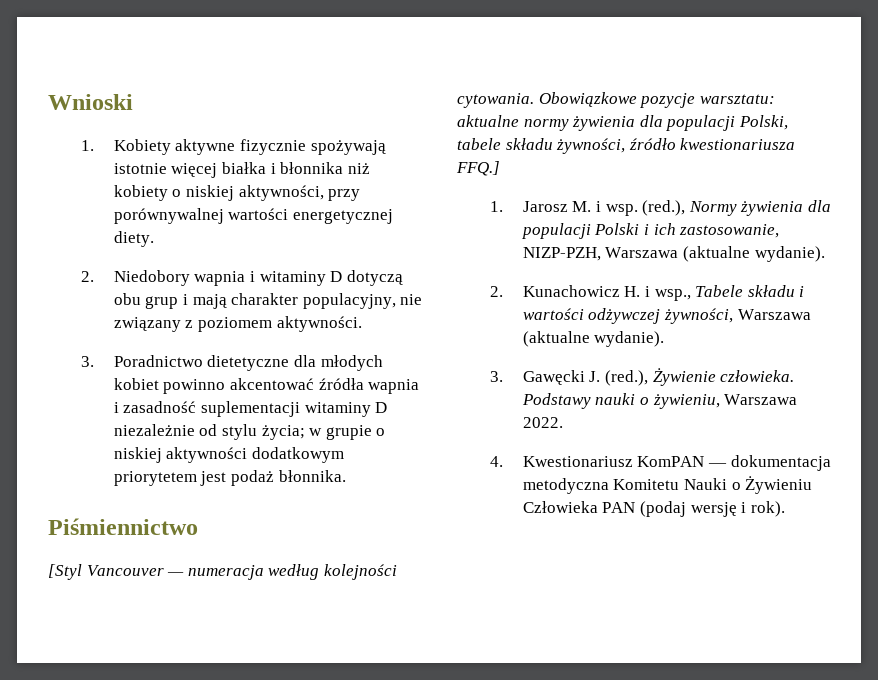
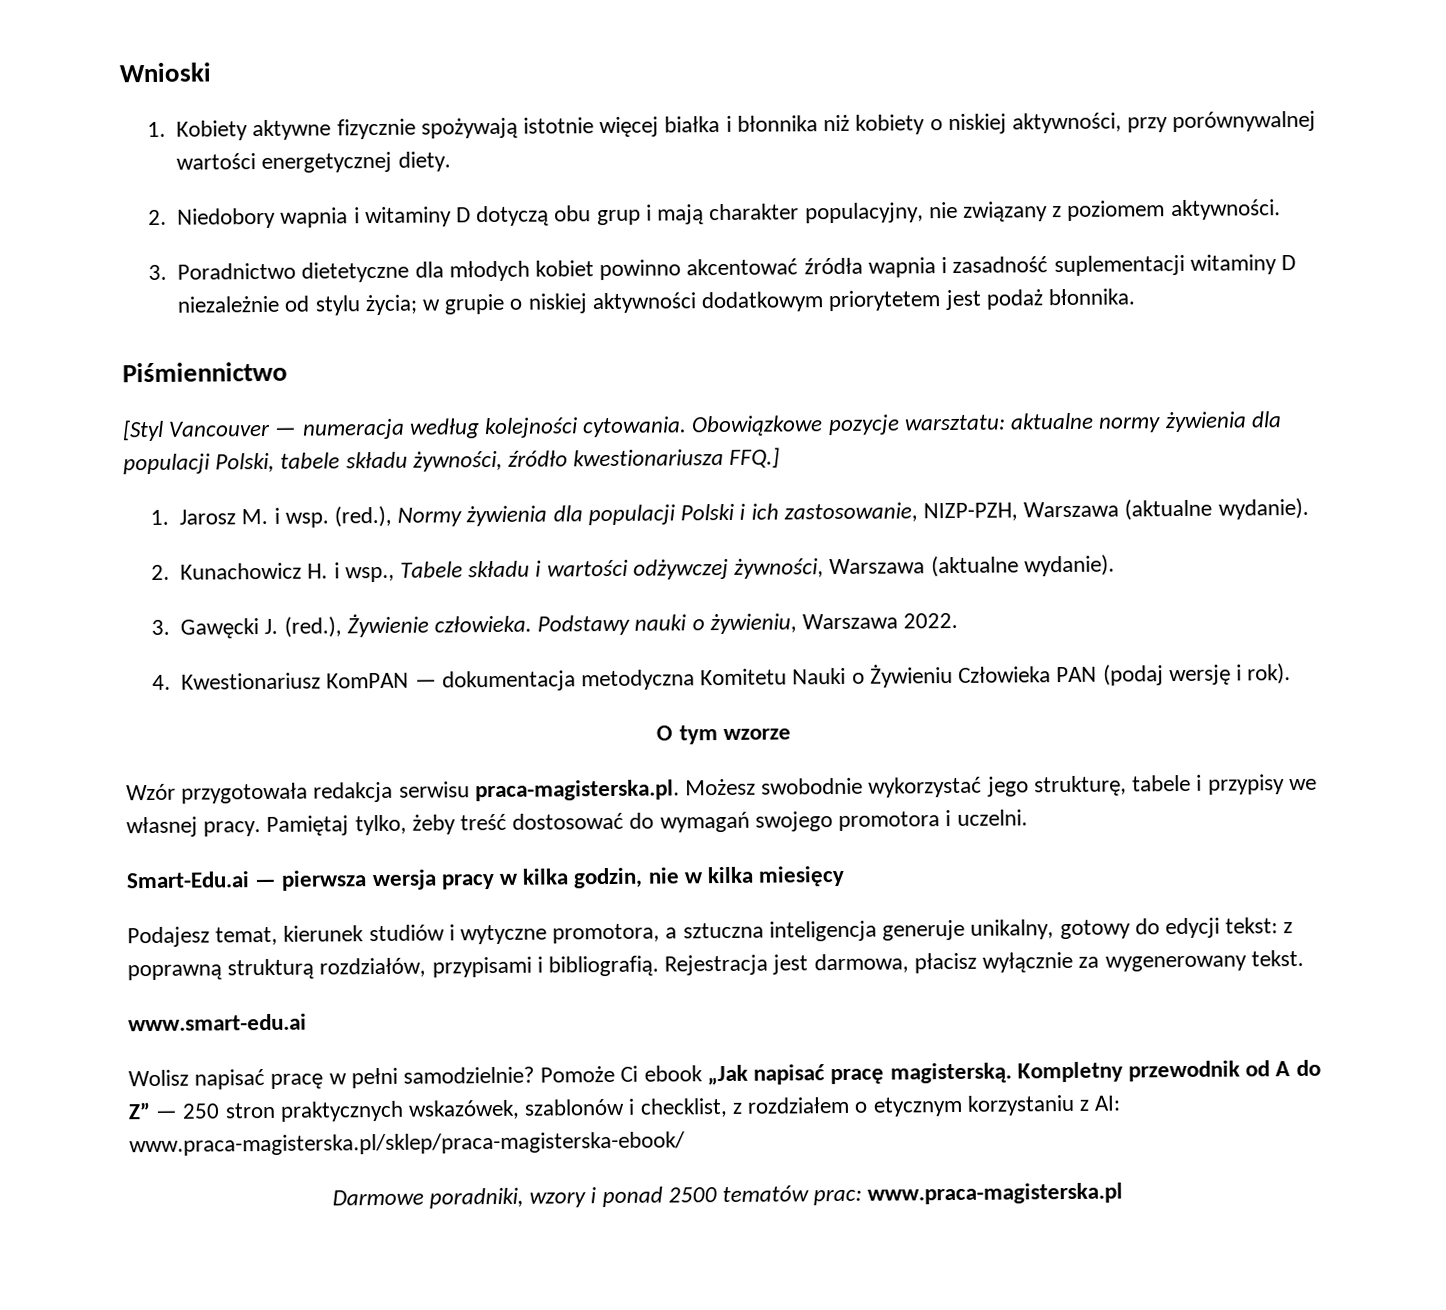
(785, 509) none -> [656,725,791,745] [126,774,1317,804] [126,809,1028,838] [126,865,846,891] [127,917,1294,948] [127,949,1304,981] [128,1013,307,1032] [128,1059,1321,1090] [128,1094,1121,1122] [129,1131,685,1157] [331,1182,1124,1209] // O tym wzorze // Wzór przygotowała redakcja serwisu praca-magisterska.pl. Możesz swobodnie wykorzystać jego strukturę, tabele i przypisy we własnej pracy. Pamiętaj tylko, żeby treść dostosować do wymagań swojego promotora i uczelni. // Smart-Edu.ai — pierwsza wersja pracy w kilka godzin, nie w kilka miesięcy // Podajesz temat, kierunek studiów i wytyczne promotora, a sztuczna inteligencja generuje unikalny, gotowy do edycji tekst: z poprawną strukturą rozdziałów, przypisami i bibliografią. Rejestracja jest darmowa, płacisz wyłącznie za wygenerowany tekst. // www.smart-edu.ai // Wolisz napisać pracę w pełni samodzielnie? Pomoże Ci ebook „Jak napisać pracę magisterską. Kompletny przewodnik od A do Z” — 250 stron praktycznych wskazówek, szablonów i checklist, z rozdziałem o etycznym korzystaniu z AI: www.praca-magisterska.pl/sklep/praca-magisterska-ebook/ // Darmowe poradniki, wzory i ponad 2500 tematów prac: www.praca-magisterska.pl

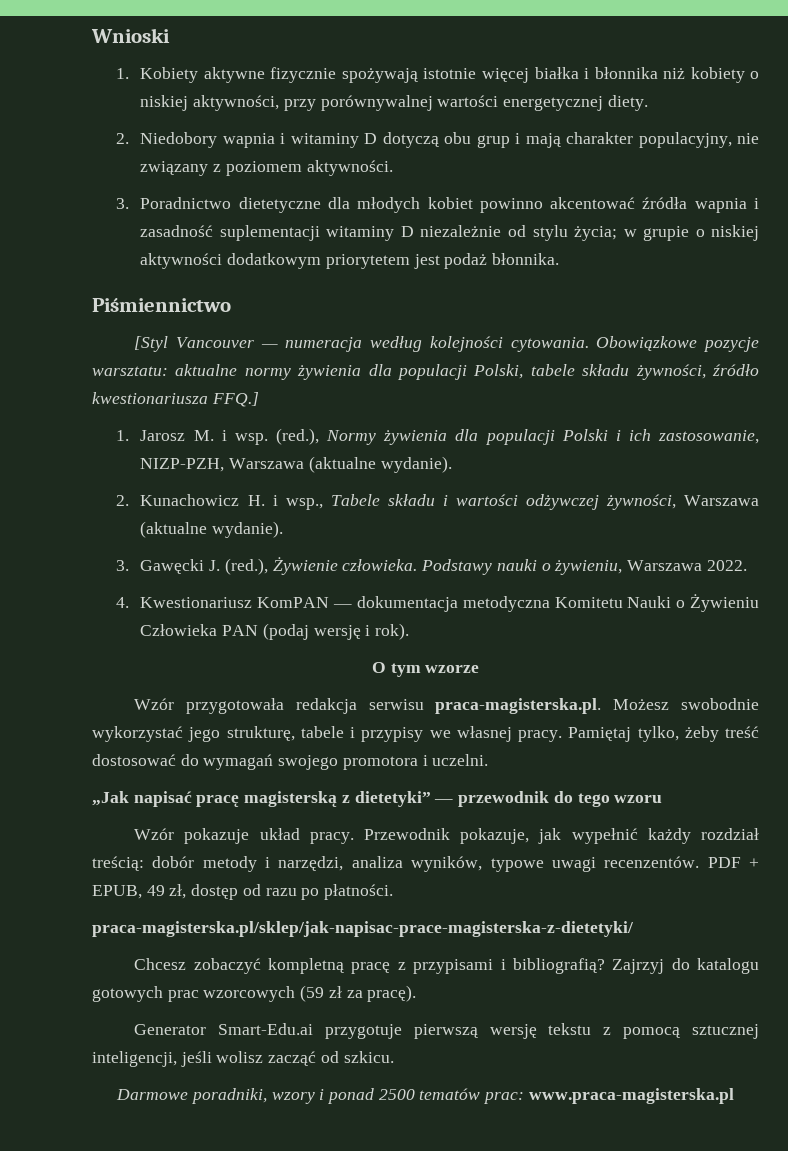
[126,865,846,891] [127,917,1294,948] [127,949,1304,981] [128,1013,307,1032] [128,1059,1321,1090] [128,1094,1121,1122] [129,1131,685,1157] Smart-Edu.ai — pierwsza wersja pracy w kilka godzin, nie w kilka miesięcy // Podajesz temat, kierunek studiów i wytyczne promotora, a sztuczna inteligencja generuje unikalny, gotowy do edycji tekst: z poprawną strukturą rozdziałów, przypisami i bibliografią. Rejestracja jest darmowa, płacisz wyłącznie za wygenerowany tekst. // www.smart-edu.ai // Wolisz napisać pracę w pełni samodzielnie? Pomoże Ci ebook „Jak napisać pracę magisterską. Kompletny przewodnik od A do Z” — 250 stron praktycznych wskazówek, szablonów i checklist, z rozdziałem o etycznym korzystaniu z AI: www.praca-magisterska.pl/sklep/praca-magisterska-ebook/ -> [92,791,663,807] [134,828,759,844] [92,856,759,872] [92,884,394,900] [92,921,634,937] [134,958,760,974] [92,985,417,1002] [134,1023,759,1039] [92,1051,394,1067] „Jak napisać pracę magisterską z dietetyki” — przewodnik do tego wzoru // Wzór pokazuje układ pracy. Przewodnik pokazuje, jak wypełnić każdy rozdział treścią: dobór metody i narzędzi, analiza wyników, typowe uwagi recenzentów. PDF + EPUB, 49 zł, dostęp od razu po płatności. // praca-magisterska.pl/sklep/jak-napisac-prace-magisterska-z-dietetyki/ // Chcesz zobaczyć kompletną pracę z przypisami i bibliografią? Zajrzyj do katalogu gotowych prac wzorcowych (59 zł za pracę). // Generator Smart-Edu.ai przygotuje pierwszą wersję tekstu z pomocą sztucznej inteligencji, jeśli wolisz zacząć od szkicu.

